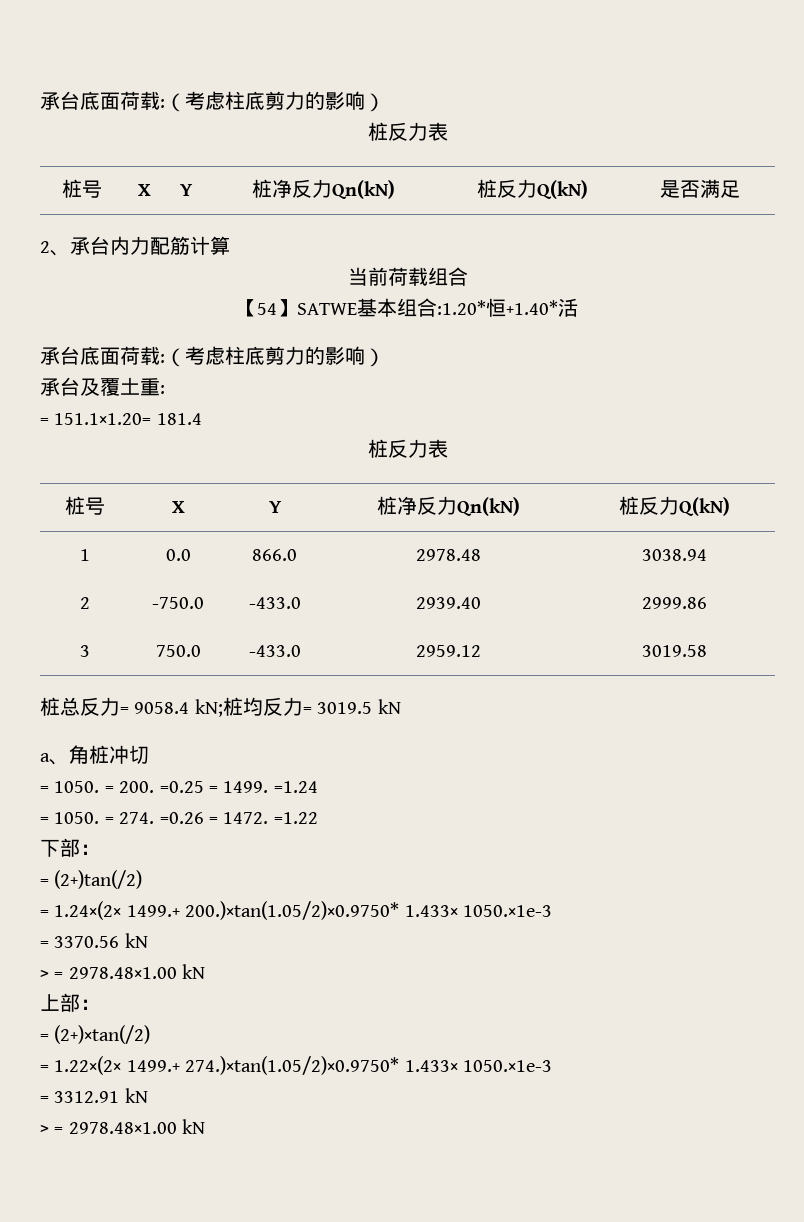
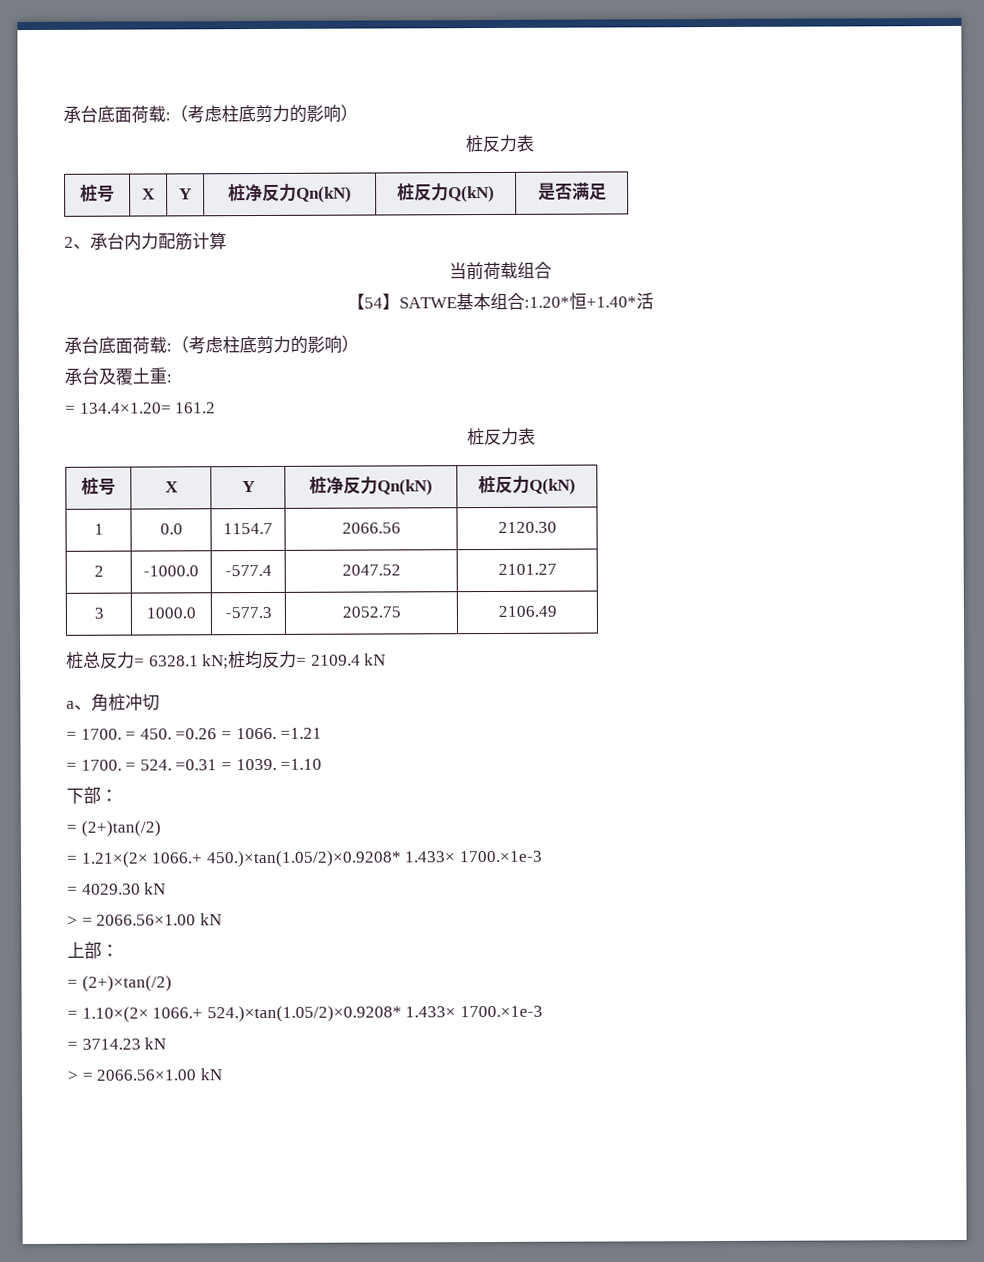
[54,413,202,425] 151.1×1.20= 181.4 -> [79,402,217,414] 134.4×1.20= 161.2
[252,549,297,561] [415,549,481,561] [641,549,707,561] [80,597,90,609] [152,597,204,609] [248,597,301,609] [415,597,481,609] [641,597,707,609] [80,645,90,657] [155,645,201,657] [248,645,301,657] [415,645,481,657] [641,645,707,657] 866.0 | 2978.48 | 3038.94 // 2 | -750.0 | -433.0 | 2939.40 | 2999.86 // 3 | 750.0 | -433.0 | 2959.12 | 3019.58 -> [223,522,273,535] [341,522,401,534] [497,521,557,533] [93,565,104,577] [143,565,199,577] [224,564,272,577] [341,564,401,576] [497,563,557,575] [93,607,104,619] [146,607,196,619] [224,606,272,619] [341,606,401,618] [497,605,557,617] 1154.7 | 2066.56 | 2120.30 // 2 | -1000.0 | -577.4 | 2047.52 | 2101.27 // 3 | 1000.0 | -577.3 | 2052.75 | 2106.49
[134,702,190,714] 9058.4 -> [148,655,199,667] 6328.1
[317,702,373,714] 3019.5 -> [310,654,361,666] 2109.4
[54,781,318,793] [40,812,318,824] 1050. = 200. =0.25 = 1499. =1.24 // = 1050. = 274. =0.26 = 1472. =1.22 -> [80,727,323,740] [66,758,323,771] 1700. = 450. =0.26 = 1066. =1.21 // = 1700. = 524. =0.31 = 1039. =1.10
[54,901,552,920] [40,933,148,948] [40,967,177,979] 1.24×(2× 1499.+ 200.)×tan(1.05/2)×0.9750* 1.433× 1050.×1e-3 // = 3370.56 kN // > = 2978.48×1.00 -> [80,850,543,868] [67,882,167,895] [67,914,197,926] 1.21×(2× 1066.+ 450.)×tan(1.05/2)×0.9208* 1.433× 1700.×1e-3 // = 4029.30 kN // > = 2066.56×1.00
[54,1056,552,1075] [40,1088,148,1103] [40,1122,177,1134] 1.22×(2× 1499.+ 274.)×tan(1.05/2)×0.9750* 1.433× 1050.×1e-3 // = 3312.91 kN // > = 2978.48×1.00 -> [81,1005,543,1023] [67,1037,167,1050] [67,1069,197,1081] 1.10×(2× 1066.+ 524.)×tan(1.05/2)×0.9208* 1.433× 1700.×1e-3 // = 3714.23 kN // > = 2066.56×1.00

